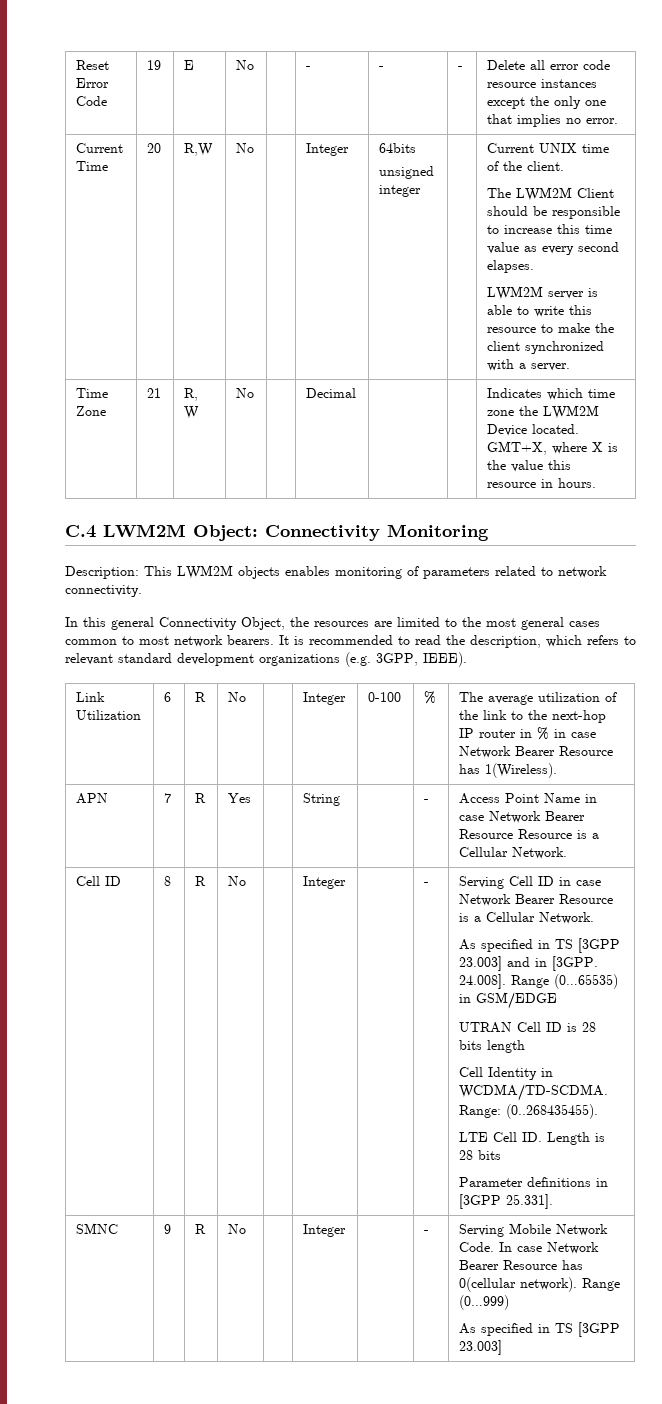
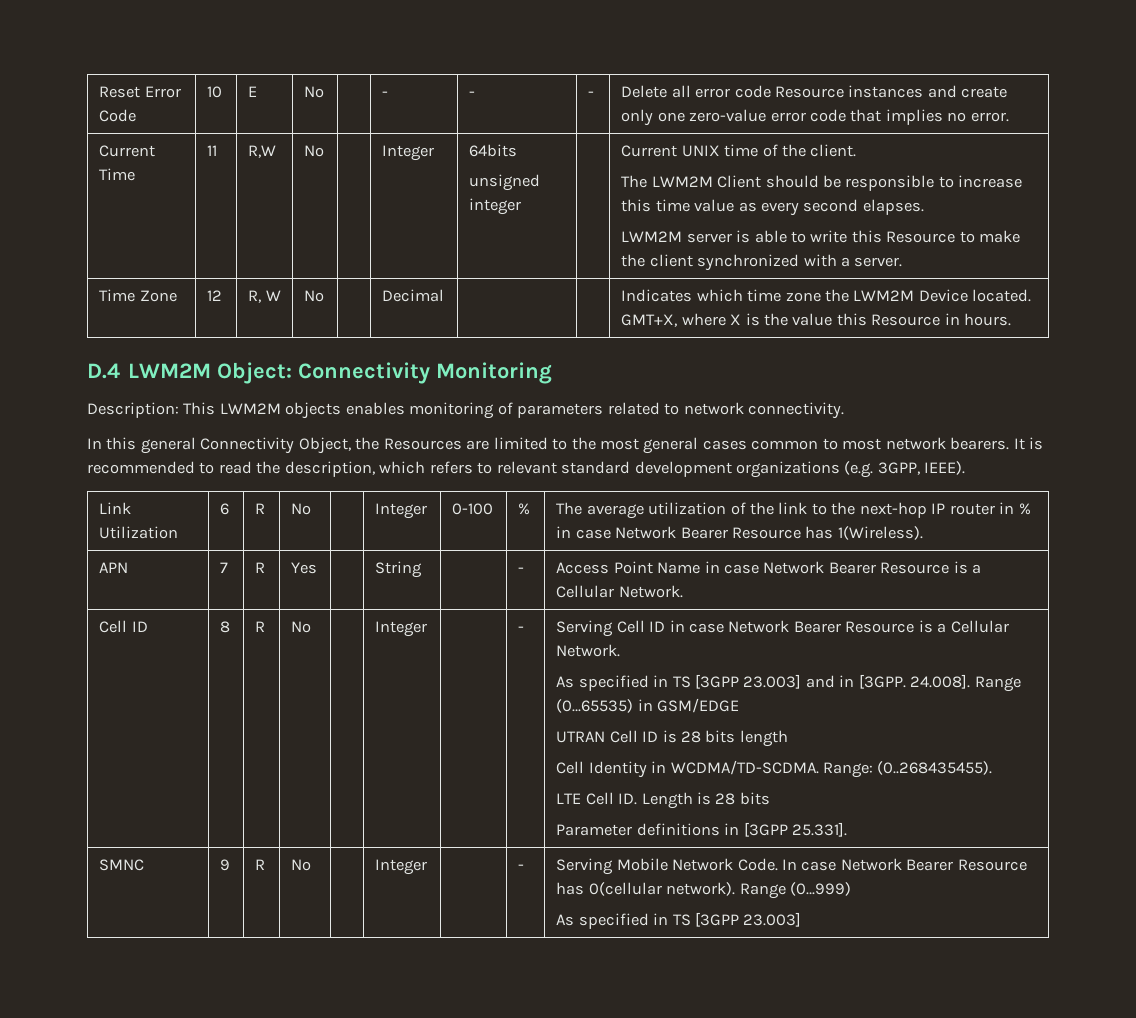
[147,60,162,70] 19 -> [207,86,223,98] 10
[487,79,598,88] [487,96,607,109] resource instances except the only one -> [774,85,1008,98] [621,109,846,126] Resource instances and create only one zero-value error code
[147,143,162,153] 20 -> [207,145,218,156] 11
[487,327,537,333] resource -> [886,231,956,243] Resource
[147,388,162,398] 21 -> [207,290,223,301] 12
[487,482,537,488] resource -> [871,314,941,326] Resource
[65,525,96,538] C.4 -> [87,363,120,379] D.4
[314,621,369,627] resources -> [383,438,462,450] Resources
[518,829,573,839] Resource -> (950, 568) none

